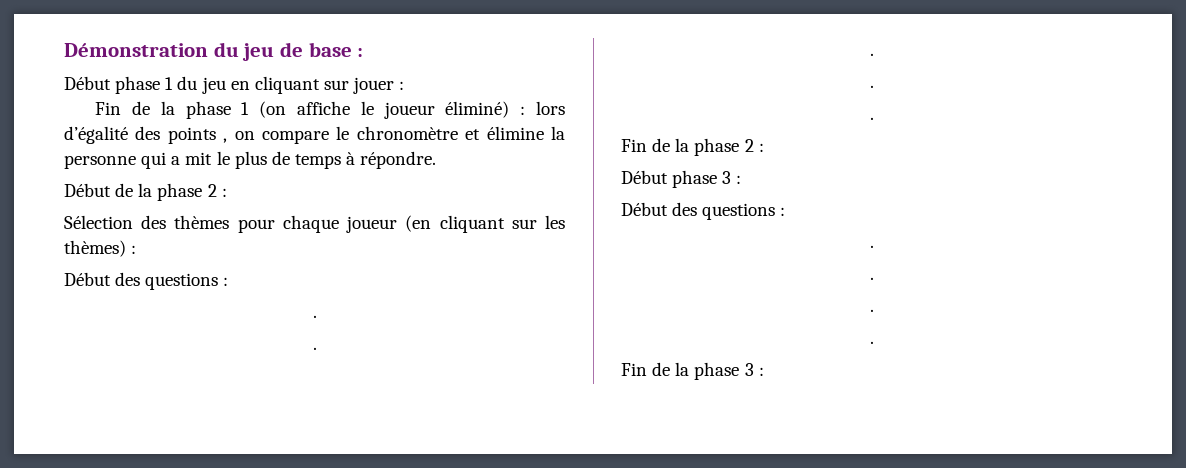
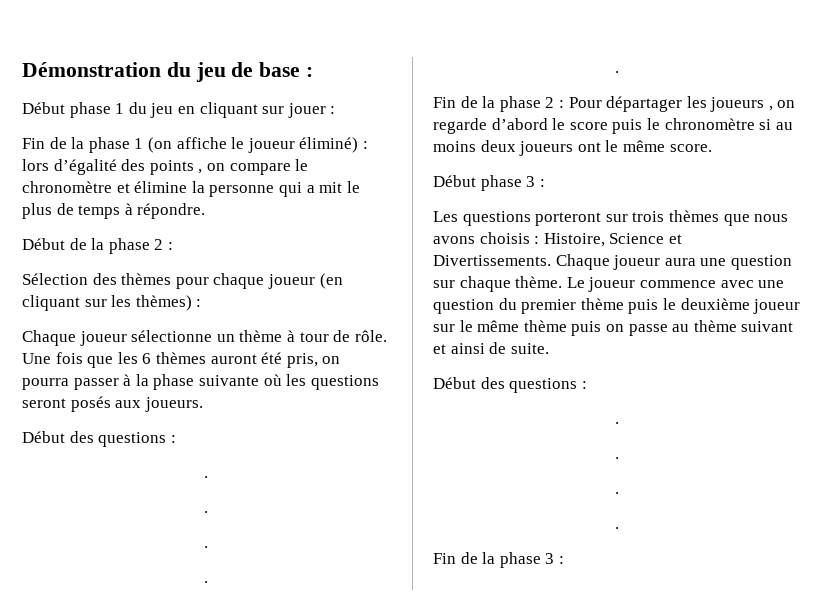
(137, 249) none -> [22,330,387,346] [22,352,341,368] [22,374,379,390] [22,396,203,412] // Chaque joueur sélectionne un thème à tour de rôle. Une fois que les 6 thèmes auront été pris, on pourra passer à la phase suivante où les questions seront posés aux joueurs.
[621,170,742,188] // Début phase 3 : -> [568,96,796,112] [433,118,793,134] [433,140,712,156] [433,175,545,191] [433,210,789,226] [433,232,682,247] [433,254,792,270] [433,276,785,292] [433,298,801,314] [433,320,794,336] [433,342,549,354] Pour départager les joueurs , on regarde d’abord le score puis le chronomètre si au moins deux joueurs ont le même score. // Début phase 3 : // Les questions porteront sur trois thèmes que nous avons choisis : Histoire, Science et Divertissements. Chaque joueur aura une question sur chaque thème. Le joueur commence avec une question du premier thème puis le deuxième joueur sur le même thème puis on passe au thème suivant et ainsi de suite.

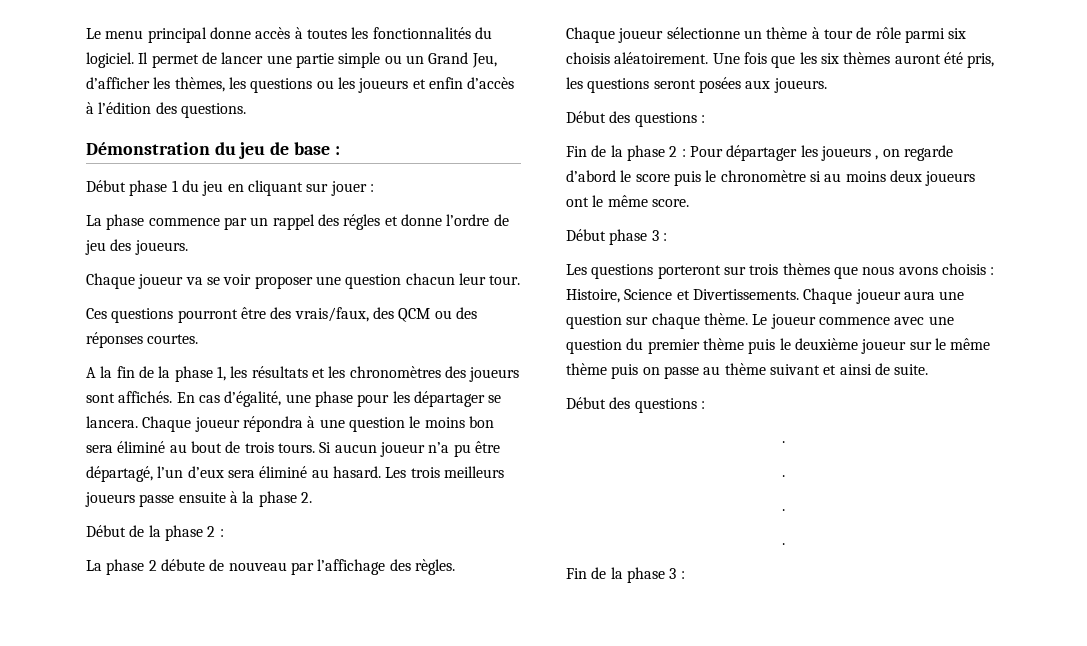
(22, 69) none -> [86,27,492,43] [86,52,497,68] [86,77,515,93] [86,102,246,118] Le menu principal donne accès à toutes les fonctionnalités du logiciel. Il permet de lancer une partie simple ou un Grand Jeu, d’afficher les thèmes, les questions ou les joueurs et enfin d’accès à l’édition des questions. //
[22,137,368,153] [22,159,309,175] [22,181,360,197] [22,203,206,219] Fin de la phase 1 (on affiche le joueur éliminé) : lors d’égalité des points , on compare le chronomètre et élimine la personne qui a mit le plus de temps à répondre. -> [86,214,509,230] [85,239,188,255] [86,273,521,289] [86,307,477,323] [86,332,199,348] [86,366,520,382] [86,391,502,407] [86,416,494,432] [86,441,500,457] [86,466,504,482] [85,491,312,507] La phase commence par un rappel des régles et donne l’ordre de jeu des joueurs. // Chaque joueur va se voir proposer une question chacun leur tour. // Ces questions pourront être des vrais/faux, des QCM ou des réponses courtes. // A la fin de la phase 1, les résultats et les chronomètres des joueurs sont affichés. En cas d’égalité, une phase pour les départager se lancera. Chaque joueur répondra à une question le moins bon sera éliminé au bout de trois tours. Si aucun joueur n’a pu être départagé, l’un d’eux sera éliminé au hasard. Les trois meilleurs joueurs passe ensuite à la phase 2.
[22,273,343,289] [22,295,202,311] Sélection des thèmes pour chaque joueur (en cliquant sur les thèmes) : -> [86,559,455,575] La phase 2 débute de nouveau par l’affichage des règles.
[354,330,387,342] rôle. -> [875,27,967,43] [566,52,709,64] rôle parmi six choisis aléatoirement.
[142,353,152,364] 6 -> [820,53,839,64] six
[322,356,341,364] [22,374,282,390] on pourra passer à la phase suivante où -> (995, 60) none
[70,396,111,412] posés -> [698,77,741,93] posées
[204,476,208,478] [204,511,208,513] [204,546,208,548] [204,581,208,583] [615,71,619,73] // . // . // . // . // . -> (705, 119) none

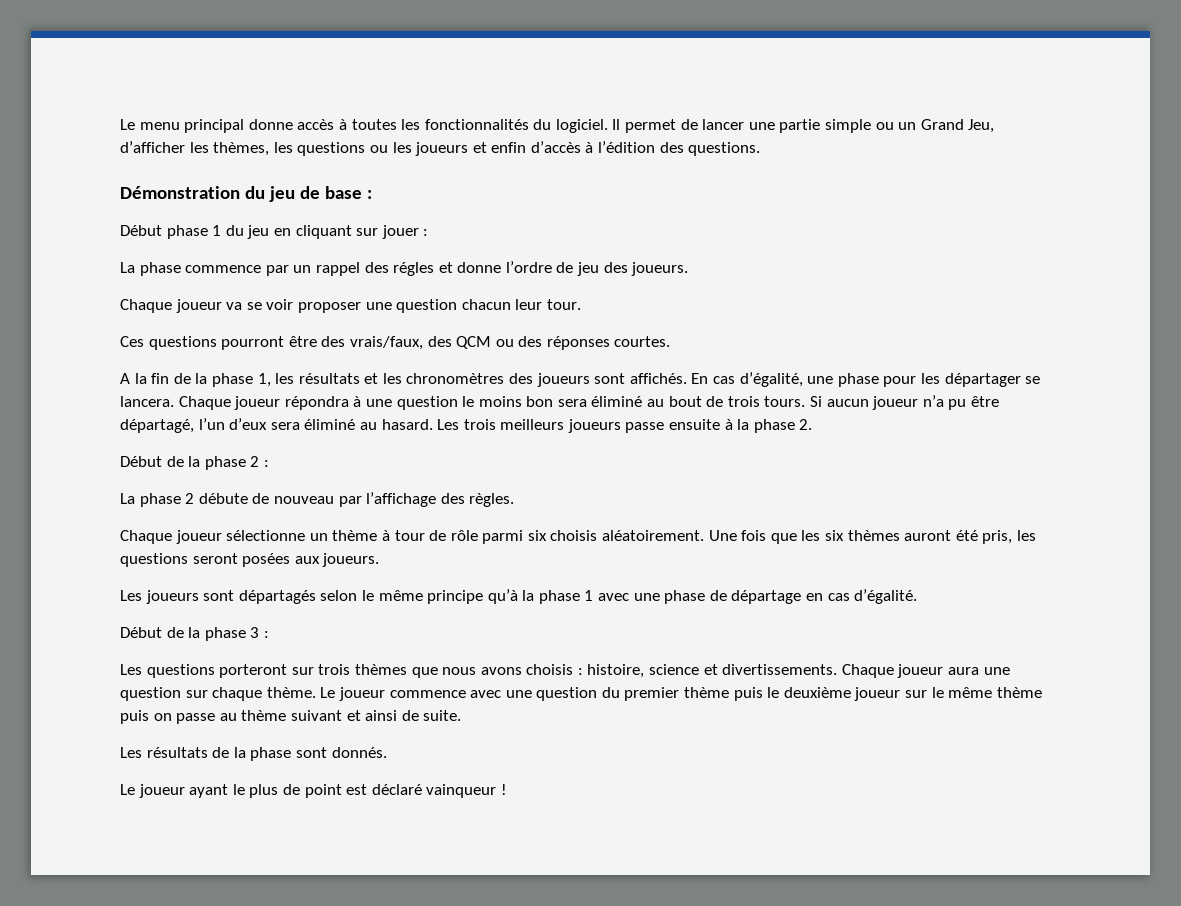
[566,111,705,127] [566,145,953,161] [566,170,976,186] [566,195,689,207] [566,229,606,241] Début des questions : // Fin de la phase 2 : Pour départager les joueurs , on regarde d’abord le score puis le chronomètre si au moins deux joueurs ont le même score. // Début -> [120,589,918,604] [120,627,201,638] Les joueurs sont départagés selon le même principe qu’à la phase 1 avec une phase de départage en cas d’égalité. // Début de la
[566,289,799,303] Histoire, Science et Divertissements. -> [587,664,838,678] histoire, science et divertissements.
[566,397,705,413] [782,441,785,443] [782,475,785,477] [782,509,785,511] [782,543,785,545] [566,567,685,583] Début des questions : // . // . // . // . // Fin de la phase 3 : -> [120,747,387,761] [120,784,507,798] Les résultats de la phase sont donnés. // Le joueur ayant le plus de point est déclaré vainqueur !

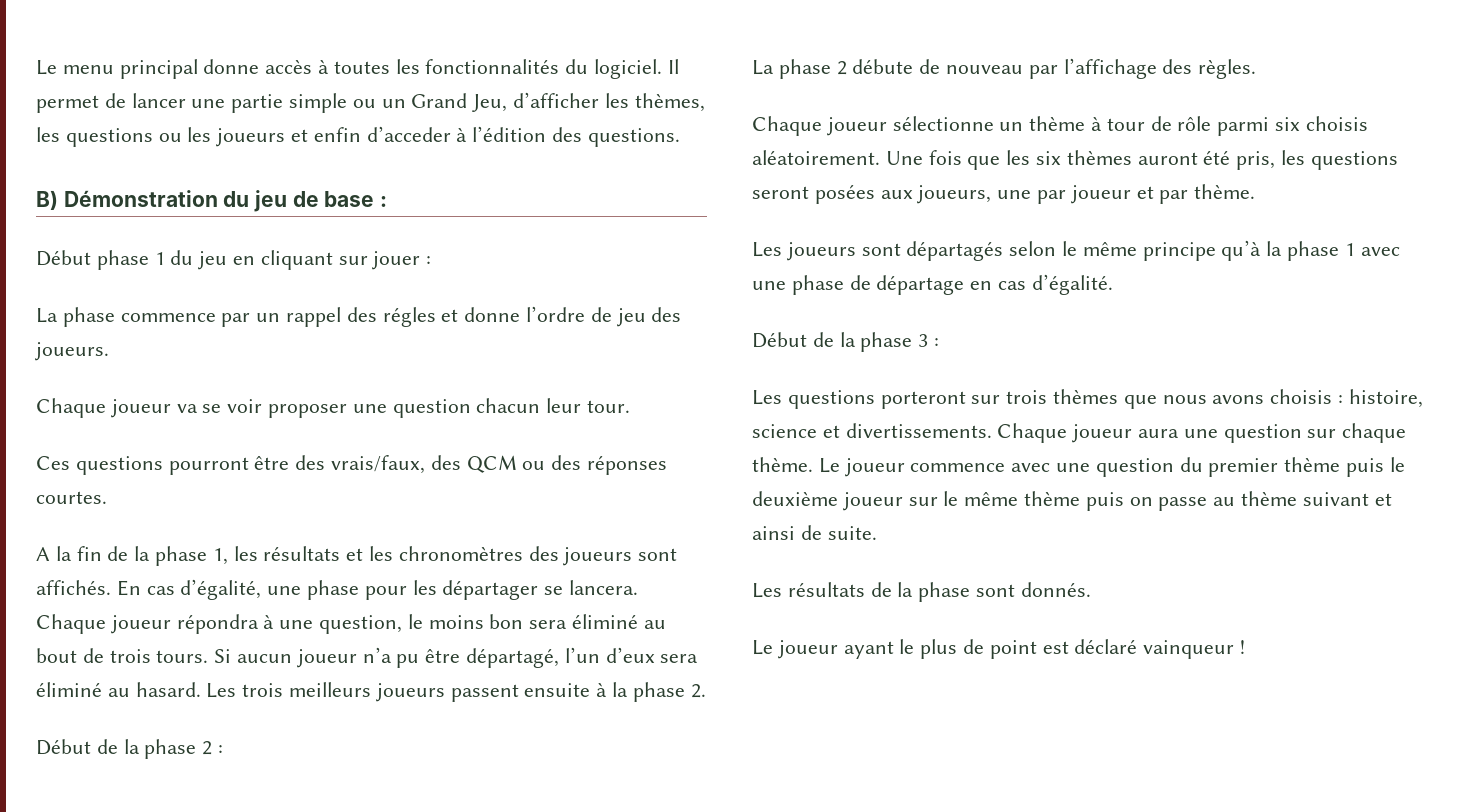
[530,141,581,153] d’accès -> [366,126,451,142] d’acceder
(761, 149) none -> [36,190,58,210] B)
[396,396,458,410] question -> [319,615,403,634] question,
[625,422,665,433] passe -> [450,684,519,702] passent
[322,553,380,567] joueurs. -> [917,184,1256,204] joueurs, une par joueur et par thème.

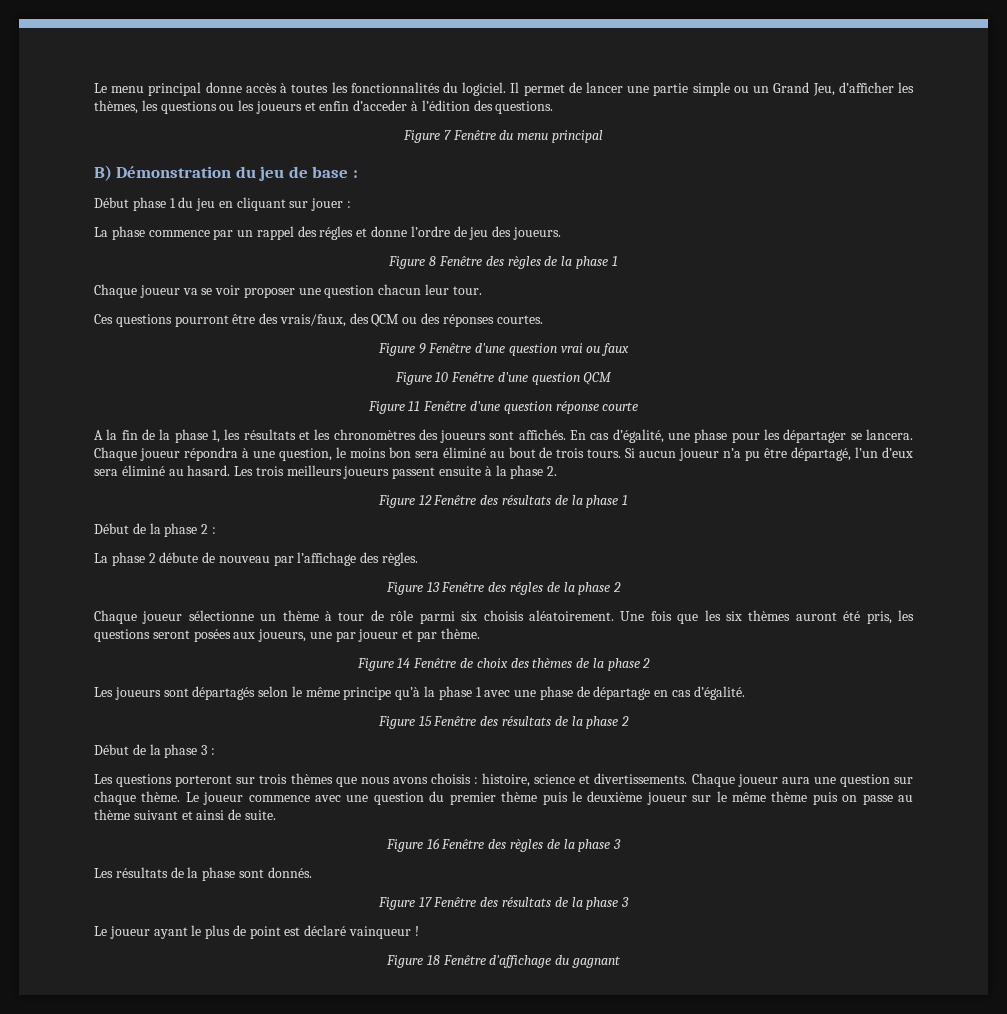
(680, 137) none -> [403,130,603,143] // Figure 7 Fenêtre du menu principal
(109, 351) none -> [388,256,618,269] // Figure 8 Fenêtre des règles de la phase 1
(107, 497) none -> [377,343,630,356] [394,372,613,385] [367,401,639,414] // Figure 9 Fenêtre d'une question vrai ou faux // Figure 10 Fenêtre d'une question QCM // Figure 11 Fenêtre d'une question réponse courte
(706, 691) none -> [377,495,629,508] // Figure 12 Fenêtre des résultats de la phase 1
(1257, 69) none -> [385,582,622,595] // Figure 13 Fenêtre des régles de la phase 2
(1256, 191) none -> [356,658,651,671] // Figure 14 Fenêtre de choix des thèmes de la phase 2
(1113, 284) none -> [377,716,630,729] // Figure 15 Fenêtre des résultats de la phase 2
(877, 533) none -> [385,838,622,852] // Figure 16 Fenêtre des règles de la phase 3
(1091, 589) none -> [377,897,630,910] // Figure 17 Fenêtre des résultats de la phase 3
(1246, 647) none -> [386,955,621,968] // Figure 18 Fenêtre d'affichage du gagnant

